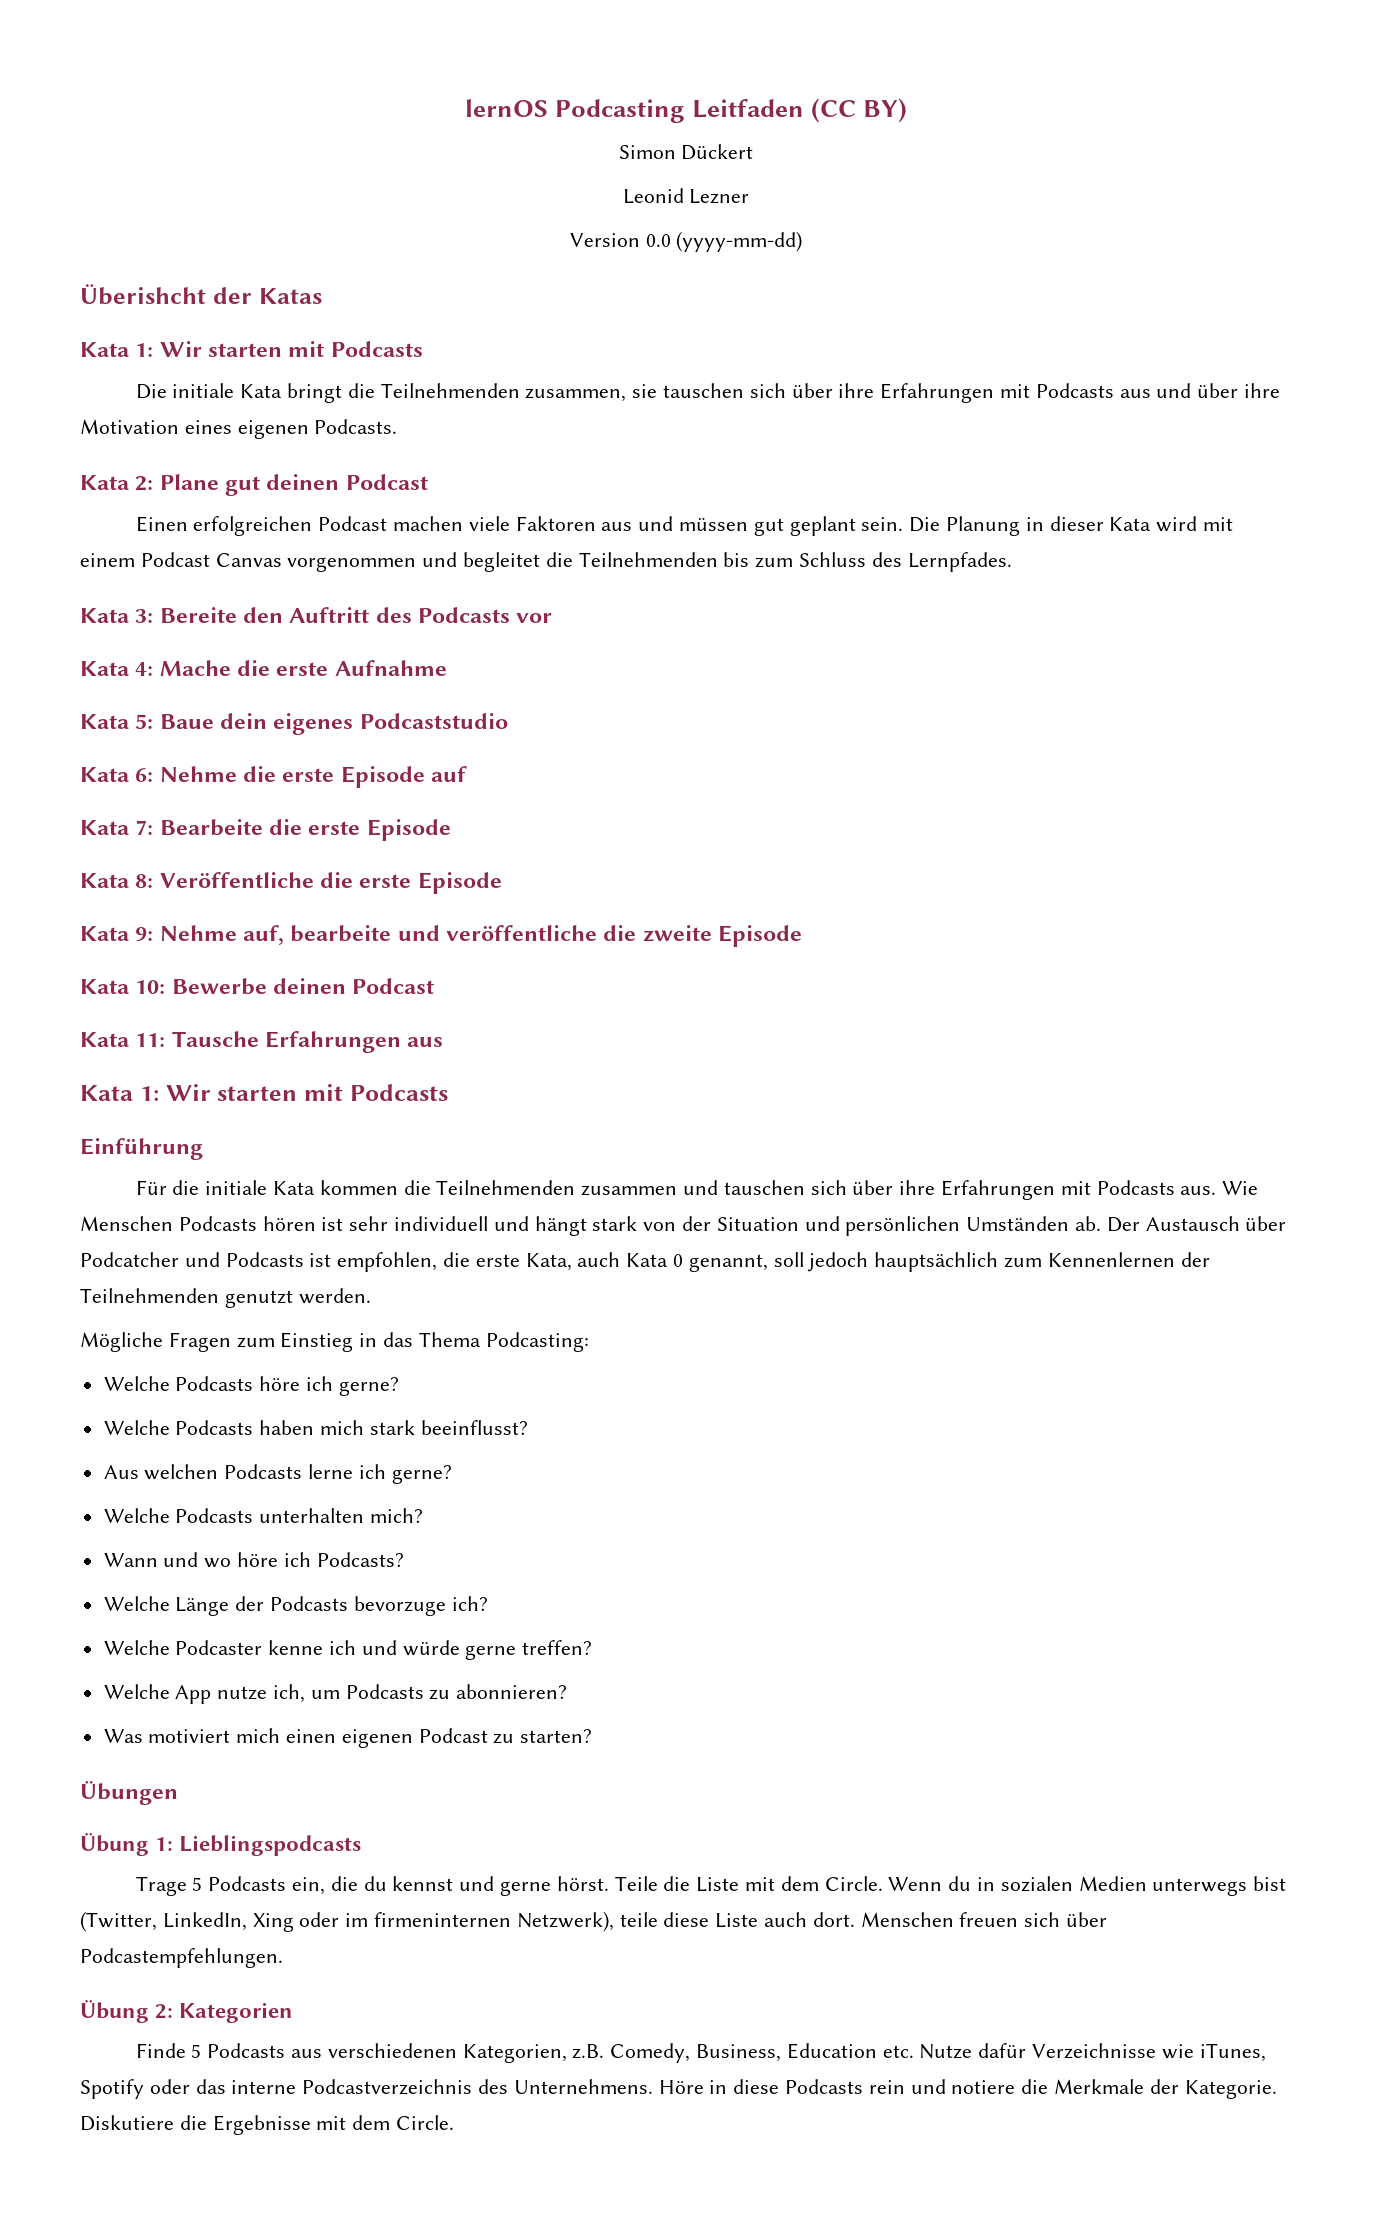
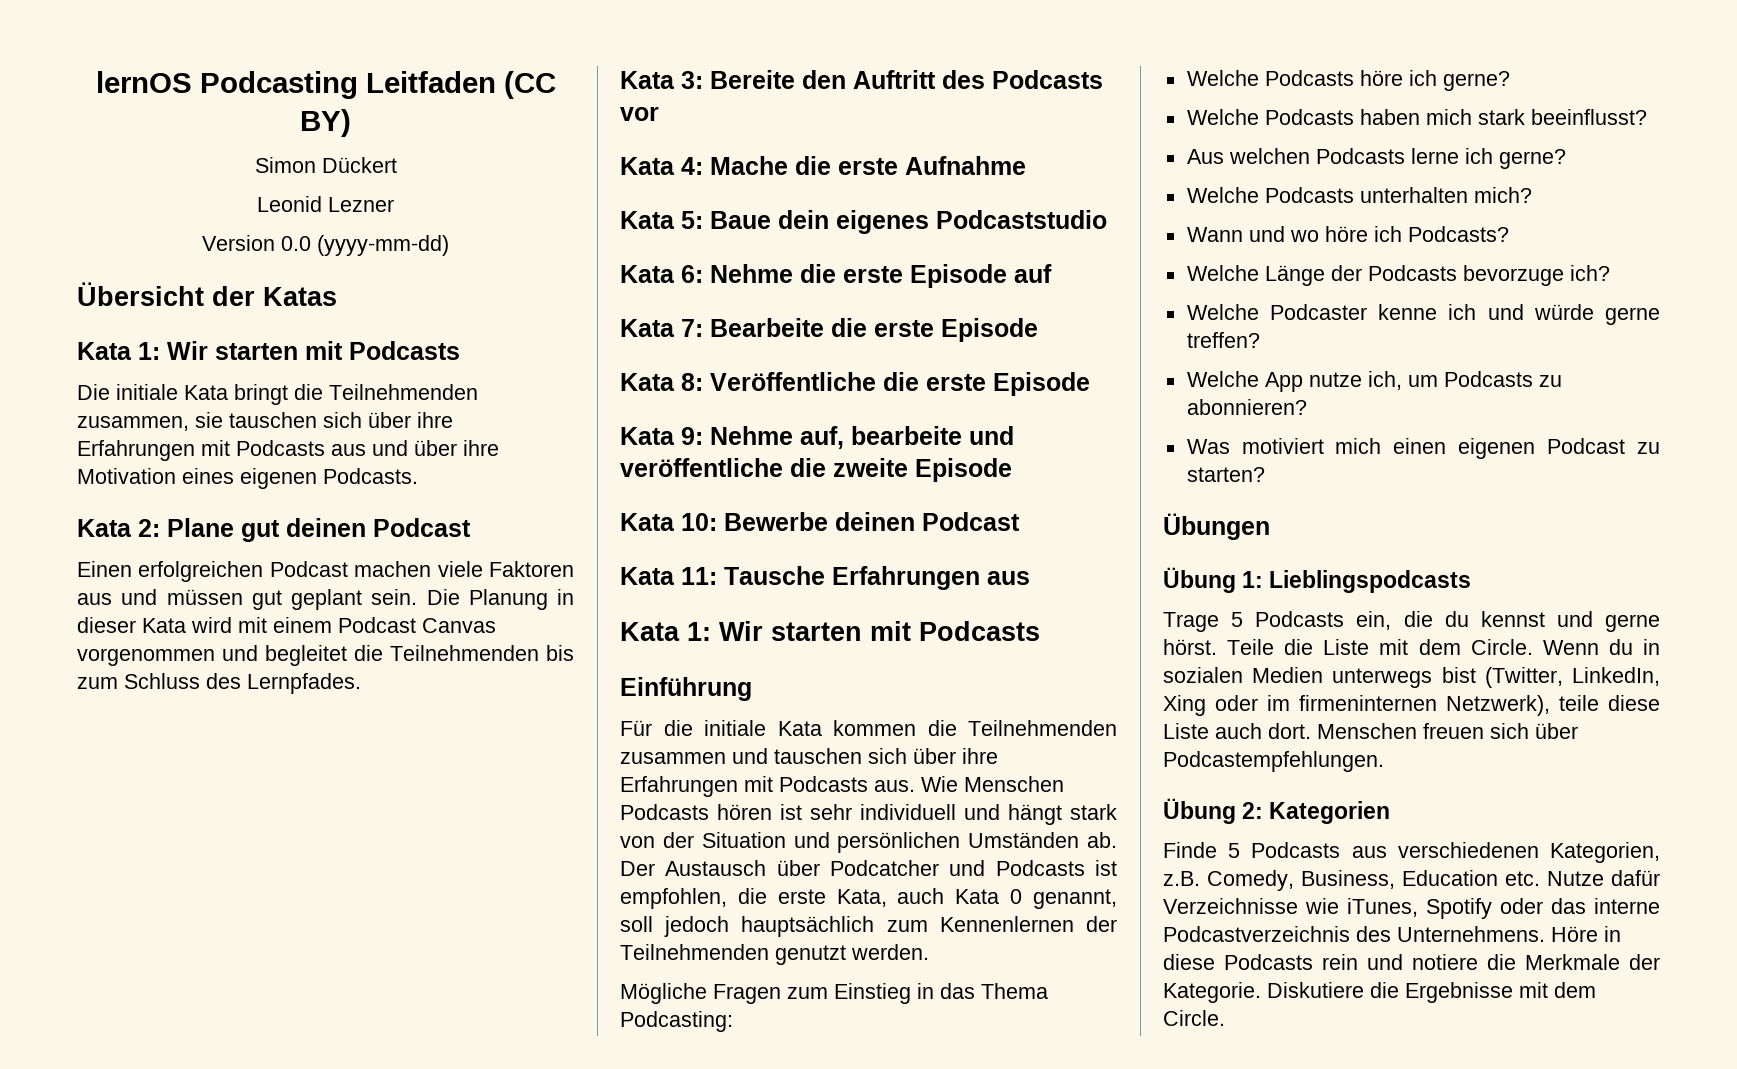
[80,284,206,305] Überishcht -> [77,282,204,306] Übersicht

